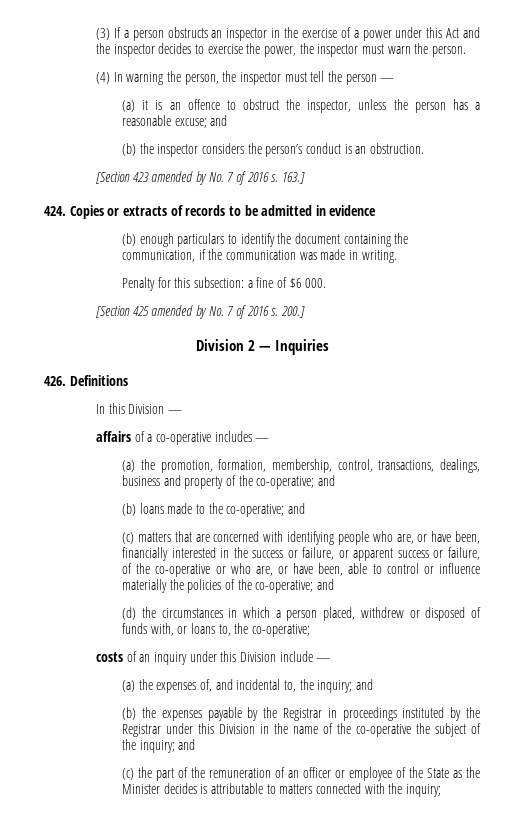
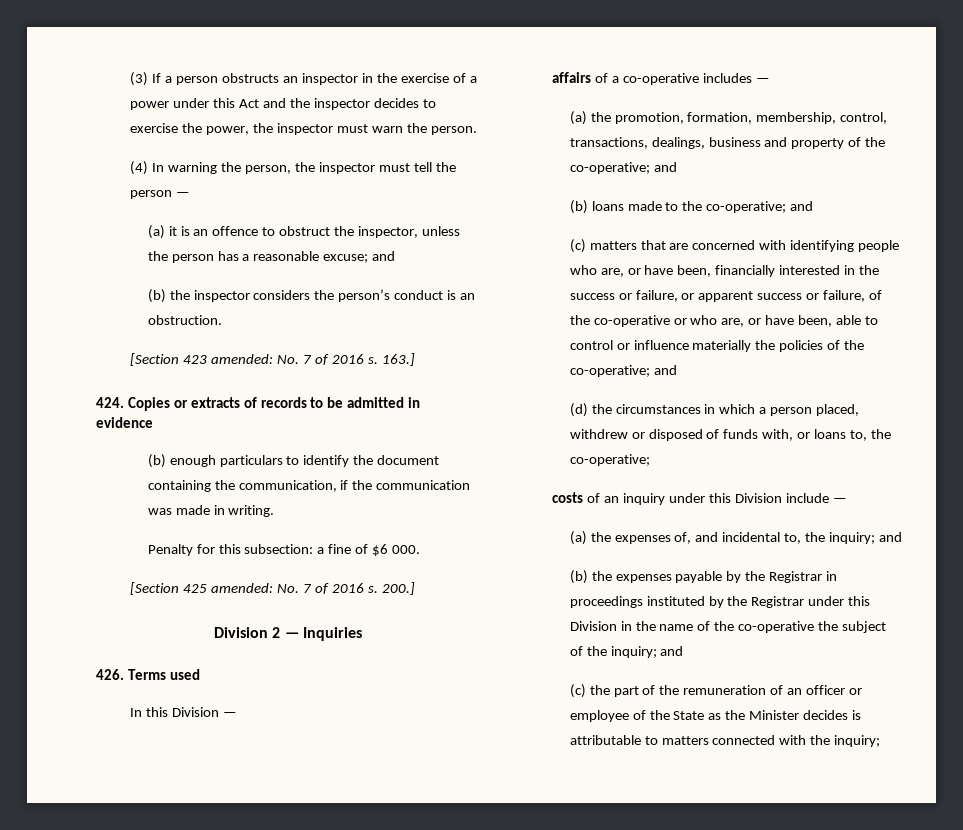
[151,171,208,185] amended by -> [211,354,274,364] amended:
[151,305,208,319] amended by -> [211,583,274,593] amended:
[69,375,128,386] Definitions -> [127,669,200,680] Terms used

